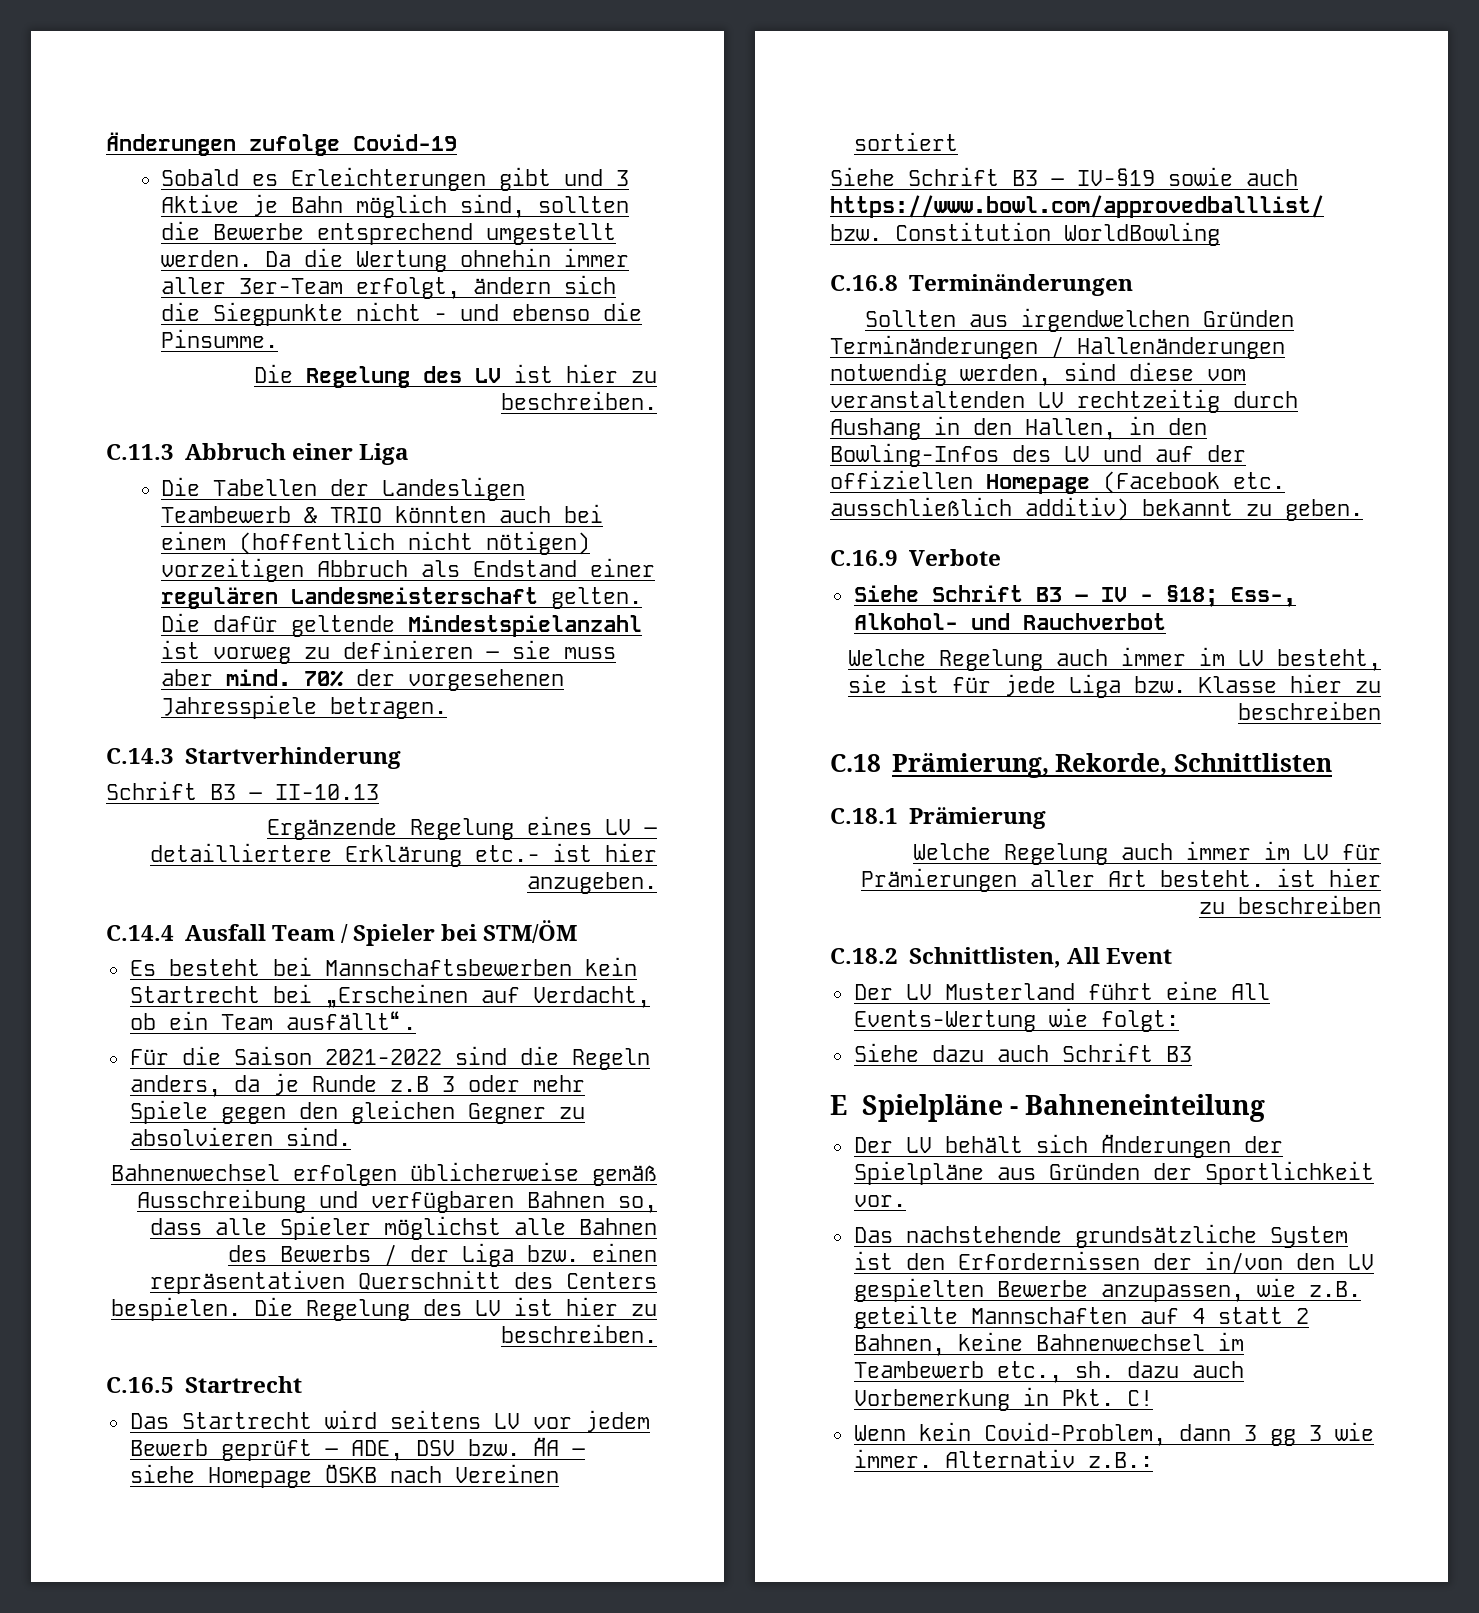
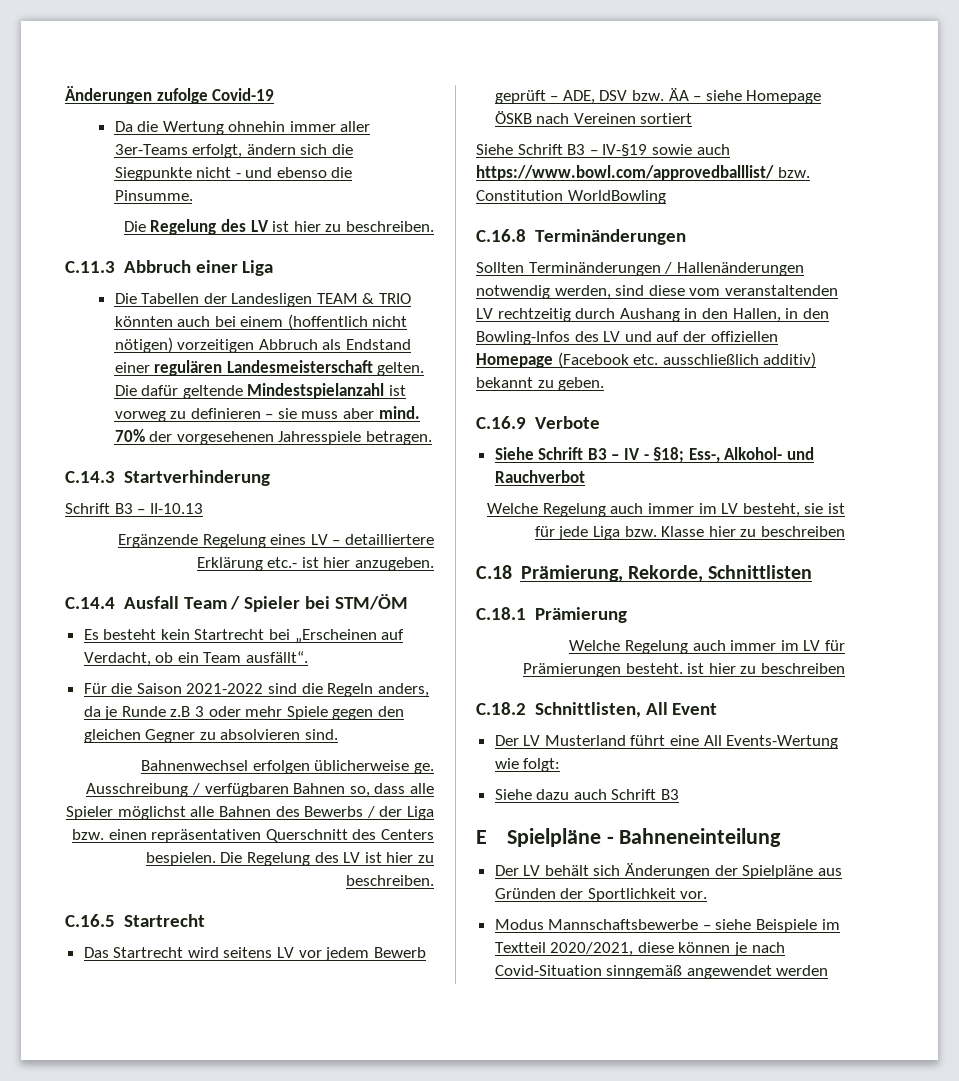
[161,167,630,191] [161,194,630,218] [161,221,617,245] [161,250,253,267] Sobald es Erleichterungen gibt und 3 Aktive je Bahn möglich sind, sollten die Bewerbe entsprechend umgestellt werden. -> (275, 94) none
[239,278,344,294] 3er-Team -> [114,144,188,155] 3er-Teams
[161,506,292,523] Teambewerb -> [316,293,358,304] TEAM
[272,957,572,976] bei Mannschaftsbewerben -> (157, 634) none
[592,1165,657,1186] [137,1189,358,1213] gemäß Ausschreibung und -> [414,763,434,774] [86,783,201,797] ge. Ausschreibung /
[969,308,1295,332] aus irgendwelchen Gründen -> (524, 267) none
[1030,870,1147,887] aller Art -> (622, 670) none
[853,1224,1348,1248] [853,1251,1374,1274] [853,1278,1361,1302] [853,1305,1309,1329] [853,1332,1244,1356] [853,1361,1244,1383] [853,1387,1153,1411] [853,1422,1374,1446] [853,1449,1153,1468] Das nachstehende grundsätzliche System ist den Erfordernissen der in/von den LV gespielten Bewerbe anzupassen, wie z.B. geteilte Mannschaften auf 4 statt 2 Bahnen, keine Bahnenwechsel im Teambewerb etc., sh. dazu auch Vorbemerkung in Pkt. C! // Wenn kein Covid-Problem, dann 3 gg 3 wie immer. Alternativ z.B.: -> [494,919,840,933] [494,942,785,956] [494,965,829,979] Modus Mannschaftsbewerbe – siehe Beispiele im Textteil 2020/2021, diese können je nach Covid-Situation sinngemäß angewendet werden

